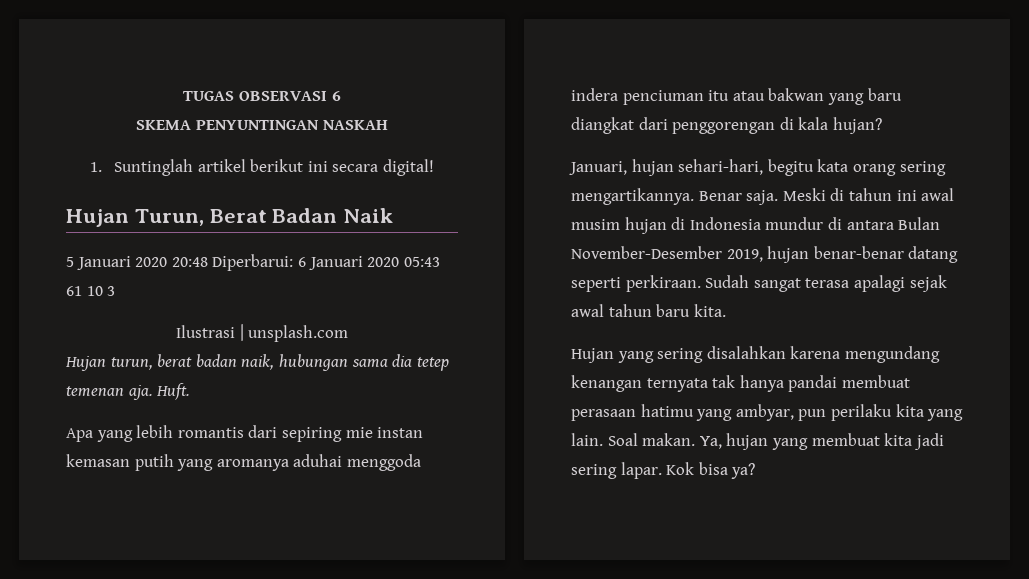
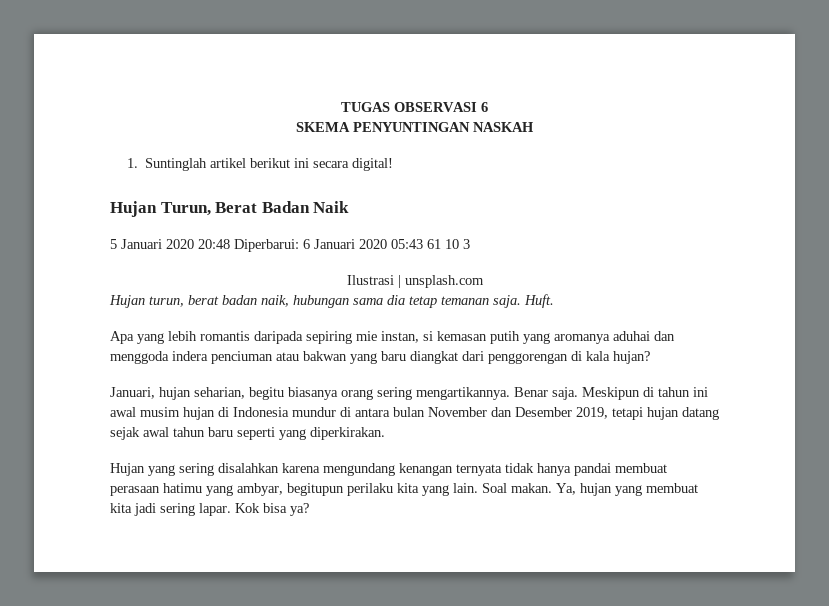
[416,357,449,371] [66,385,153,400] tetep temenan aja. -> [409,295,521,308] tetap temanan saja.
[248,425,278,438] dari -> [254,331,303,344] daripada
[377,427,424,438] instan -> [381,331,433,343] instan, si
(343, 460) none -> [654,331,675,341] dan
[708,90,730,101] itu -> (273, 357) none
[678,159,849,176] sehari-hari, begitu kata -> [194,387,338,400] seharian, begitu biasanya
[782,188,826,201] Meski -> [582,387,640,400] Meskipun
[898,217,941,230] [571,246,959,263] [571,275,905,292] Bulan November-Desember 2019, hujan benar-benar datang seperti perkiraan. Sudah sangat terasa apalagi -> [393,407,719,420] bulan November dan Desember 2019, tetapi hujan datang
[693,304,726,317] kita. -> [237,427,385,440] seperti yang diperkirakan.
[712,375,736,388] tak -> [505,463,534,473] tidak
[798,409,827,421] pun -> [287,483,344,496] begitupun

